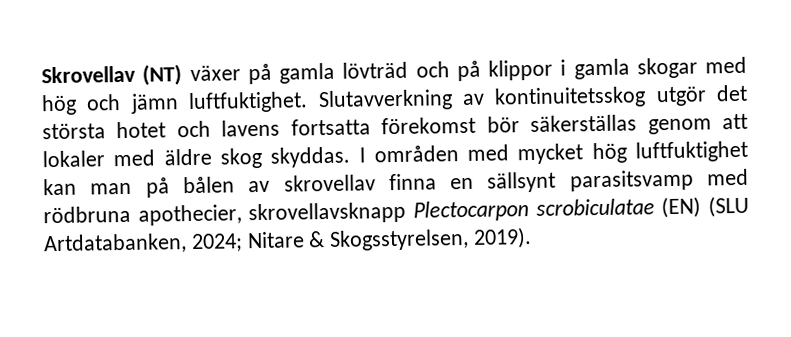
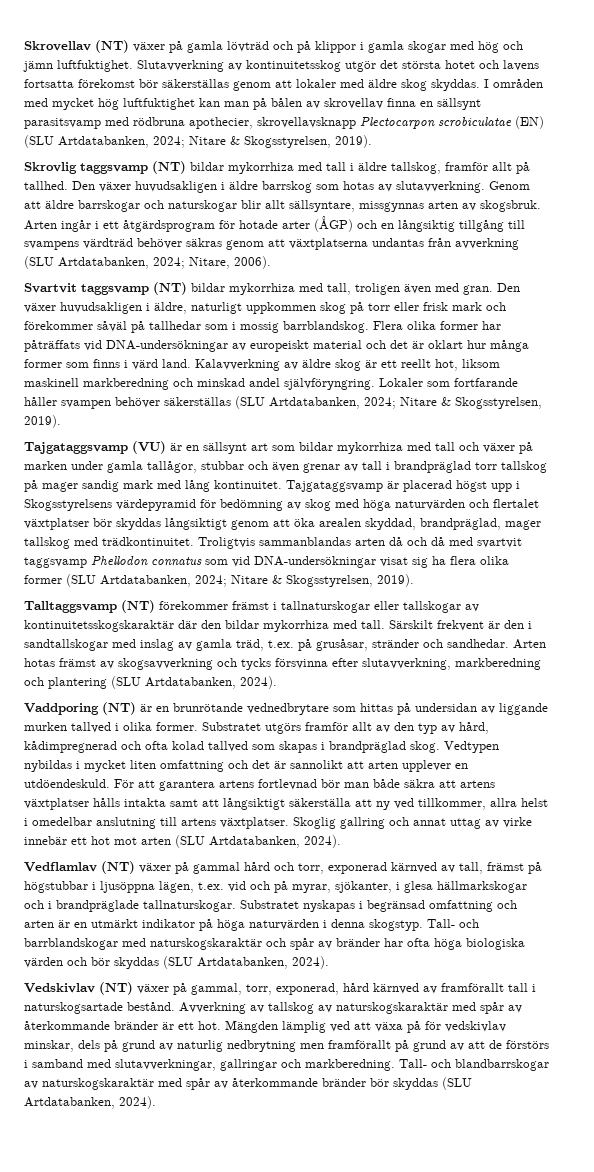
(533, 238) none -> [24,161,530,174] [24,181,530,193] [24,200,541,212] [24,216,525,232] [24,238,519,250] [24,256,271,269] [24,282,520,295] [24,302,506,314] [24,321,501,333] [24,340,529,352] [24,359,500,371] [24,378,518,390] [24,396,542,409] [24,415,61,428] [24,441,533,454] [24,461,547,473] [24,480,520,492] [24,499,539,511] [24,518,541,530] [24,537,522,549] [24,556,509,568] [24,574,414,587] [24,600,479,613] [24,620,532,632] [24,639,546,651] [24,658,541,670] [24,676,277,689] [24,702,548,715] [24,722,489,734] [24,741,499,753] [24,760,468,772] [24,779,495,791] [24,798,548,810] [24,817,532,829] [24,835,341,848] [24,861,542,874] [24,881,527,893] [24,900,517,912] [24,919,479,931] [24,938,525,950] [24,956,329,969] [24,982,536,995] [24,1002,522,1014] [24,1020,506,1033] [24,1040,549,1052] [24,1059,549,1071] [24,1077,472,1090] [24,1096,156,1109] // Skrovlig taggsvamp (NT) bildar mykorrhiza med tall i äldre tallskog, framför allt på tallhed. Den växer huvudsakligen i äldre barrskog som hotas av slutavverkning. Genom att äldre barrskogar och naturskogar blir allt sällsyntare, missgynnas arten av skogsbruk. Arten ingår i ett åtgärdsprogram för hotade arter (ÅGP) och en långsiktig tillgång till svampens värdträd behöver säkras genom att växtplatserna undantas från avverkning (SLU Artdatabanken, 2024; Nitare, 2006). // Svartvit taggsvamp (NT) bildar mykorrhiza med tall, troligen även med gran. Den växer huvudsakligen i äldre, naturligt uppkommen skog på torr eller frisk mark och förekommer såväl på tallhedar som i mossig barrblandskog. Flera olika former har påträffats vid DNA-undersökningar av europeiskt material och det är oklart hur många former som finns i värd land. Kalavverkning av äldre skog är ett reellt hot, liksom maskinell markberedning och minskad andel självföryngring. Lokaler som fortfarande håller svampen behöver säkerställas (SLU Artdatabanken, 2024; Nitare & Skogsstyrelsen, 2019). // Tajgataggsvamp (VU) är en sällsynt art som bildar mykorrhiza med tall och växer på marken under gamla tallågor, stubbar och även grenar av tall i brandpräglad torr tallskog på mager sandig mark med lång kontinuitet. Tajgataggsvamp är placerad högst upp i Skogsstyrelsens värdepyramid för bedömning av skog med höga naturvärden och flertalet växtplatser bör skyddas långsiktigt genom att öka arealen skyddad, brandpräglad, mager tallskog med trädkontinuitet. Troligtvis sammanblandas arten då och då med svartvit taggsvamp Phellodon connatus som vid DNA-undersökningar visat sig ha flera olika former (SLU Artdatabanken, 2024; Nitare & Skogsstyrelsen, 2019). // Talltaggsvamp (NT) förekommer främst i tallnaturskogar eller tallskogar av kontinuitetsskogskaraktär där den bildar mykorrhiza med tall. Särskilt frekvent är den i sandtallskogar med inslag av gamla träd, t.ex. på grusåsar, stränder och sandhedar. Arten hotas främst av skogsavverkning och tycks försvinna efter slutavverkning, markberedning och plantering (SLU Artdatabanken, 2024). // Vaddporing (NT) är en brunrötande vednedbrytare som hittas på undersidan av liggande murken tallved i olika former. Substratet utgörs framför allt av den typ av hård, kådimpregnerad och ofta kolad tallved som skapas i brandpräglad skog. Vedtypen nybildas i mycket liten omfattning och det är sannolikt att arten upplever en utdöendeskuld. För att garantera artens fortlevnad bör man både säkra att artens växtplatser hålls intakta samt att långsiktigt säkerställa att ny ved tillkommer, allra helst i omedelbar anslutning till artens växtplatser. Skoglig gallring och annat uttag av virke innebär ett hot mot arten (SLU Artdatabanken, 2024). // Vedflamlav (NT) växer på gammal hård och torr, exponerad kärnved av tall, främst på högstubbar i ljusöppna lägen, t.ex. vid och på myrar, sjökanter, i glesa hällmarkskogar och i brandpräglade tallnaturskogar. Substratet nyskapas i begränsad omfattning och arten är en utmärkt indikator på höga naturvärden i denna skogstyp. Tall- och barrblandskogar med naturskogskaraktär och spår av bränder har ofta höga biologiska värden och bör skyddas (SLU Artdatabanken, 2024). // Vedskivlav (NT) växer på gammal, torr, exponerad, hård kärnved av framförallt tall i naturskogsartade bestånd. Avverkning av tallskog av naturskogskaraktär med spår av återkommande bränder är ett hot. Mängden lämplig ved att växa på för vedskivlav minskar, dels på grund av naturlig nedbrytning men framförallt på grund av att de förstörs i samband med slutavverkningar, gallringar och markberedning. Tall- och blandbarrskogar av naturskogskaraktär med spår av återkommande bränder bör skyddas (SLU Artdatabanken, 2024).

